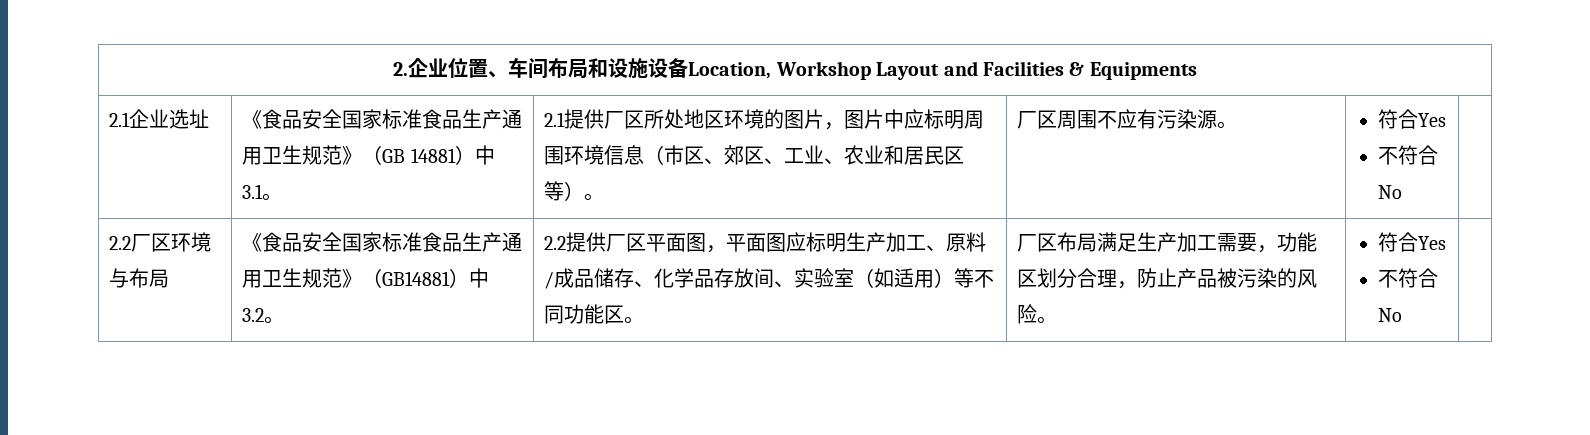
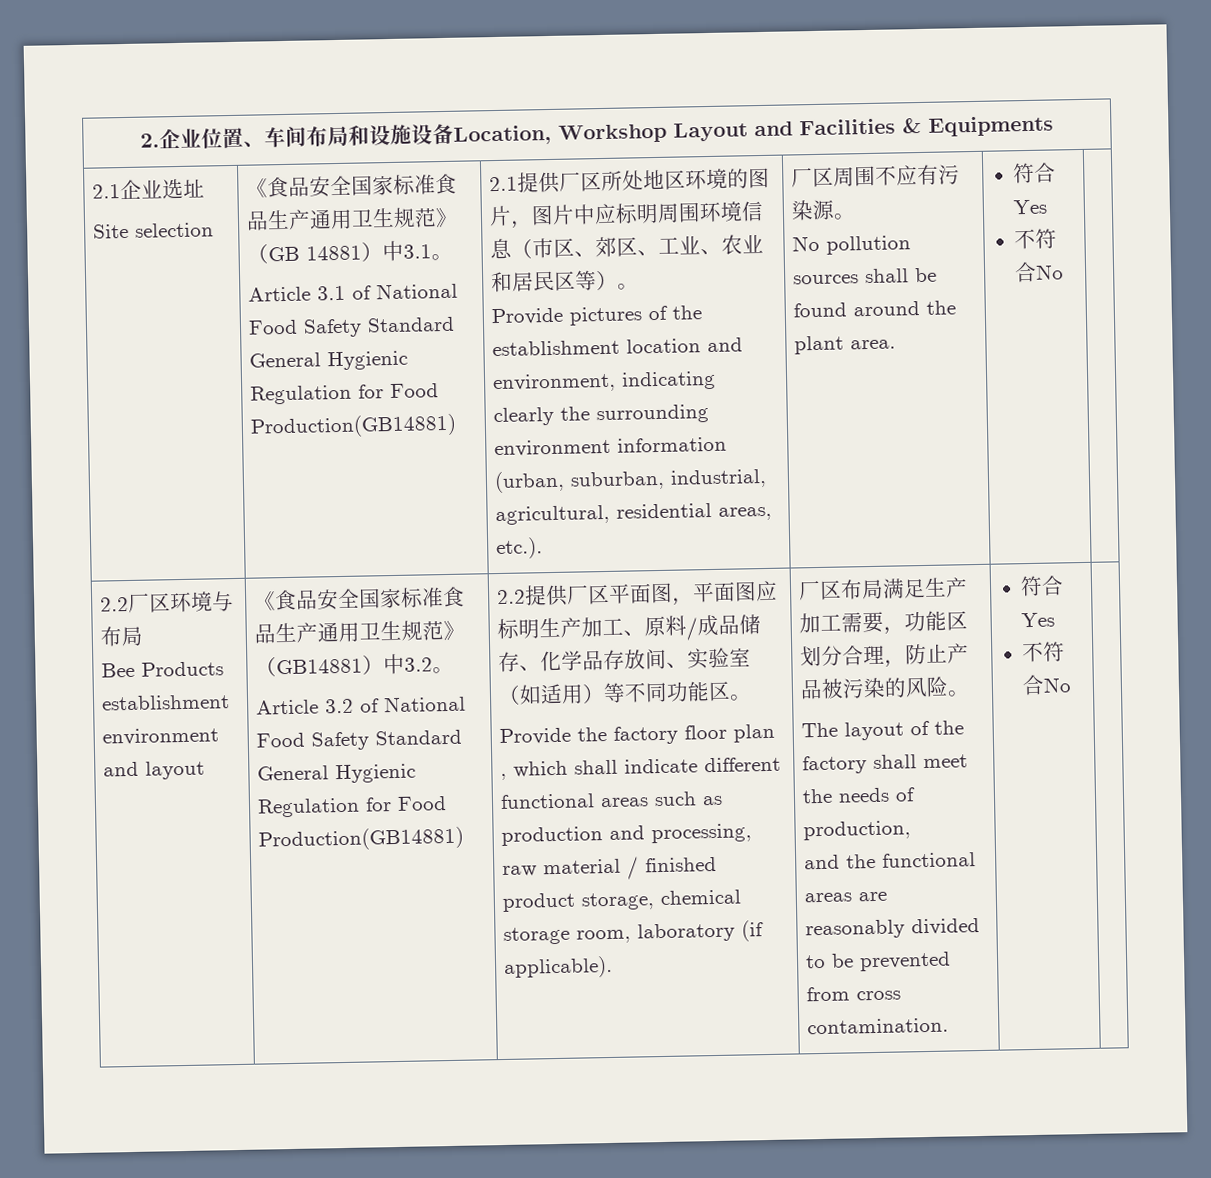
(210, 118) none -> [92,222,214,239] // Site selection
(283, 197) none -> [247,282,458,302] [247,316,455,338] [248,350,408,371] [249,383,439,405] [249,413,457,439] // Article 3.1 of National Food Safety Standard General Hygienic Regulation for Food Production(GB14881)
(605, 197) none -> [490,305,702,326] [491,337,743,357] [491,370,716,394] [492,404,709,427] [493,436,727,458] [493,468,767,494] [494,502,772,526] [495,537,543,560] // Provide pictures of the establishment location and environment, indicating clearly the surrounding environment information (urban, suburban, industrial, agricultural, residential areas, etc.).
(1238, 125) none -> [791,235,911,255] [792,267,937,285] [792,300,956,318] [793,335,896,355] // No pollution sources shall be found around the plant area.
(170, 278) none -> [100,661,224,678] [100,694,230,711] [101,727,219,746] [102,760,205,780] // Bee Products establishment environment and layout
(285, 320) none -> [255,695,466,715] [255,729,462,751] [256,763,416,784] [256,796,447,818] [257,826,464,852] // Article 3.2 of National Food Safety Standard General Hygienic Regulation for Food Production(GB14881)
(645, 320) none -> [498,723,775,746] [499,756,781,781] [499,791,723,810] [500,823,752,847] [501,856,717,880] [501,889,741,913] [502,920,764,946] [502,955,613,979] // Provide the factory floor plan , which shall indicate different functional areas such as production and processing, raw material / finished product storage, chemical storage room, laboratory (if applicable).
(1058, 320) none -> [800,720,964,741] [801,754,968,775] [801,787,916,804] [802,820,911,841] [803,852,976,870] [803,891,887,903] [804,918,980,940] [804,951,951,972] [805,986,901,1002] [806,1017,949,1035] // The layout of the factory shall meet the needs of production, // and the functional areas are reasonably divided to be prevented from cross contamination.

